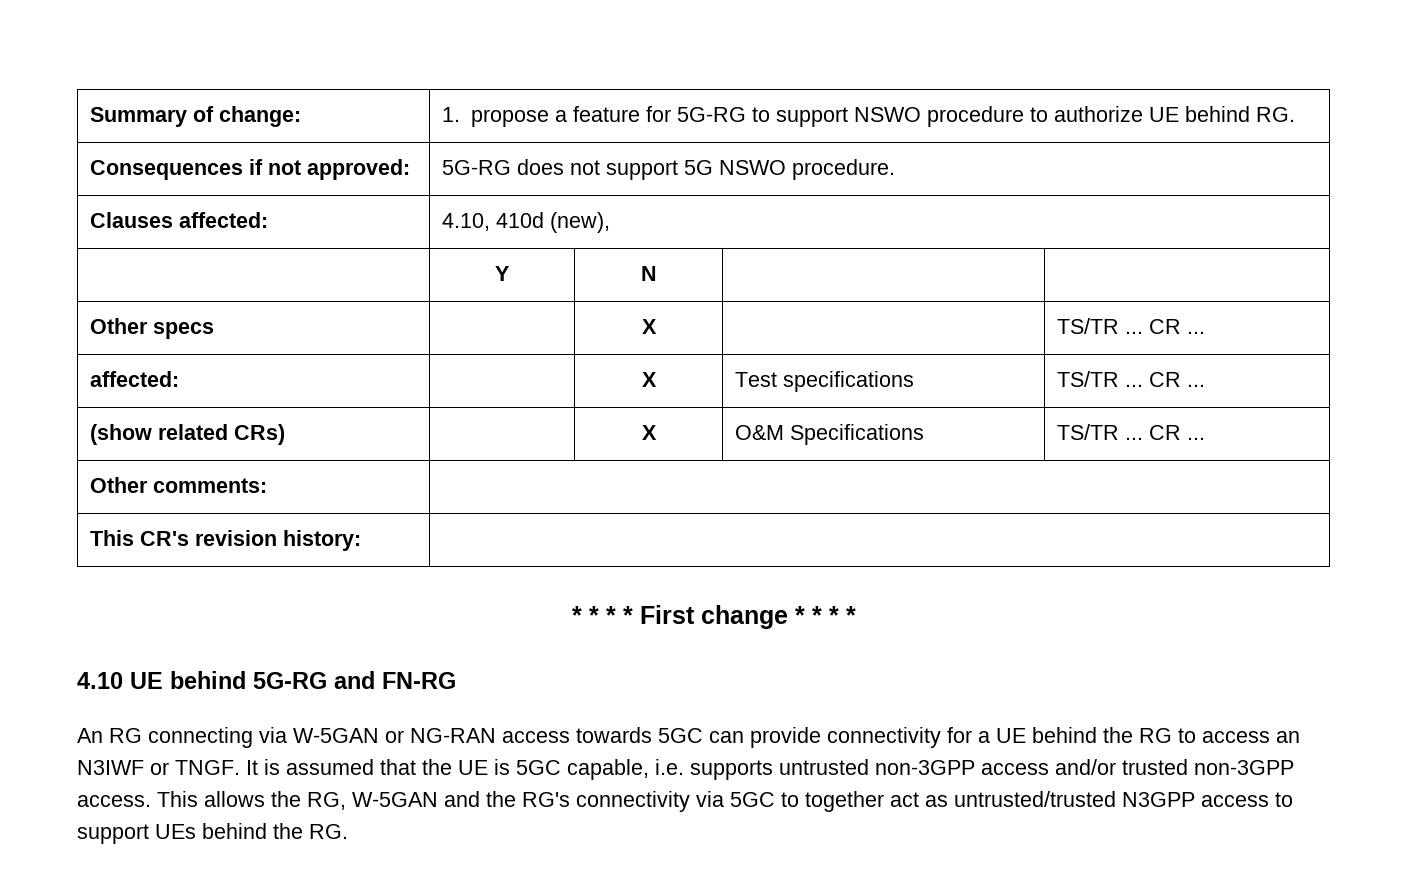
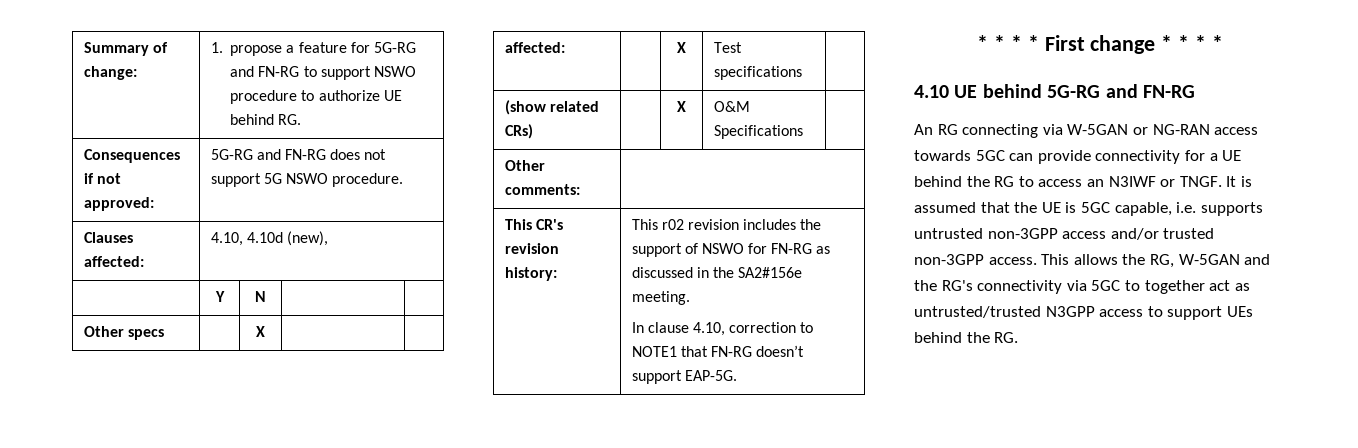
(746, 114) none -> [230,66,300,77] and FN-RG
(512, 167) none -> [256,149,326,160] and FN-RG
[496,212,545,228] 410d -> [246,232,283,243] 4.10d
[1057,318,1206,334] TS/TR ... CR ... -> (265, 331) none
[1057,371,1206,387] TS/TR ... CR ... -> (802, 73) none
[1057,424,1206,440] TS/TR ... CR ... -> (803, 132) none
(362, 540) none -> [631,219,822,230] [631,243,831,257] [631,267,803,278] [631,291,690,305] [631,322,814,336] [631,345,805,357] [631,370,737,384] This r02 revision includes the support of NSWO for FN-RG as discussed in the SA2#156e meeting. // In clause 4.10, correction to NOTE1 that FN-RG doesn’t support EAP-5G.

